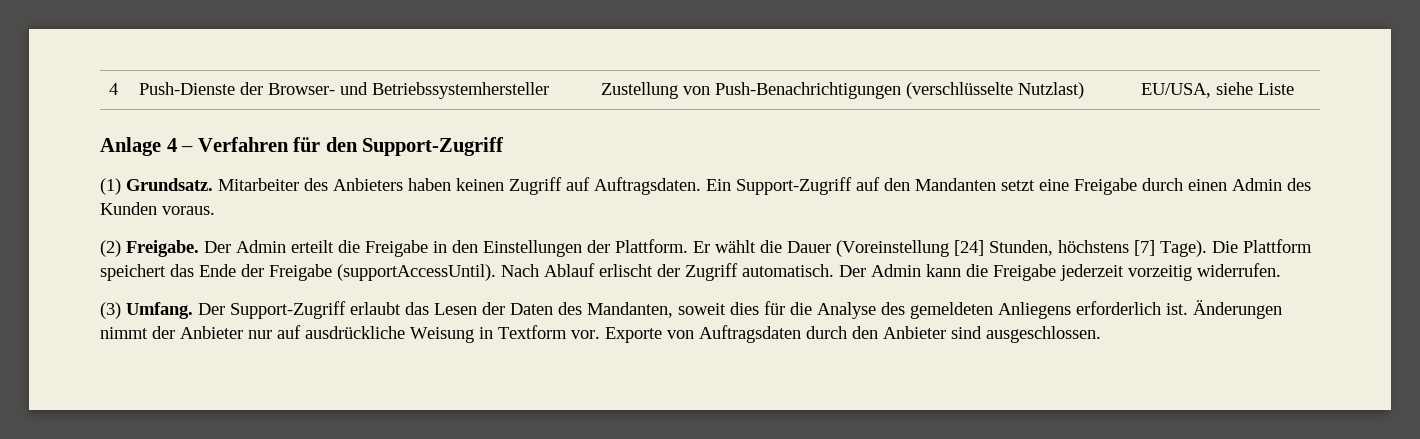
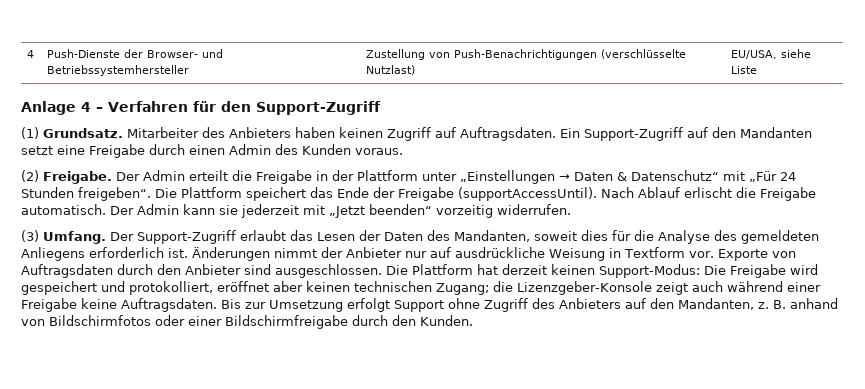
[452,239,1207,257] den Einstellungen der Plattform. Er wählt die Dauer (Voreinstellung [24] Stunden, höchstens [7] Tage). -> [332,170,796,184] [21,187,151,201] der Plattform unter „Einstellungen → Daten & Datenschutz“ mit „Für 24 Stunden freigeben“.
[657,263,738,281] der Zugriff -> [736,187,816,201] die Freigabe
[966,264,1124,281] die Freigabe jederzeit -> [219,204,432,218] sie jederzeit mit „Jetzt beenden“
(1101, 334) none -> [386,264,818,278] [21,281,821,295] [21,298,838,312] [21,315,473,329] Die Plattform hat derzeit keinen Support-Modus: Die Freigabe wird gespeichert und protokolliert, eröffnet aber keinen technischen Zugang; die Lizenzgeber-Konsole zeigt auch während einer Freigabe keine Auftragsdaten. Bis zur Umsetzung erfolgt Support ohne Zugriff des Anbieters auf den Mandanten, z. B. anhand von Bildschirmfotos oder einer Bildschirmfreigabe durch den Kunden.

